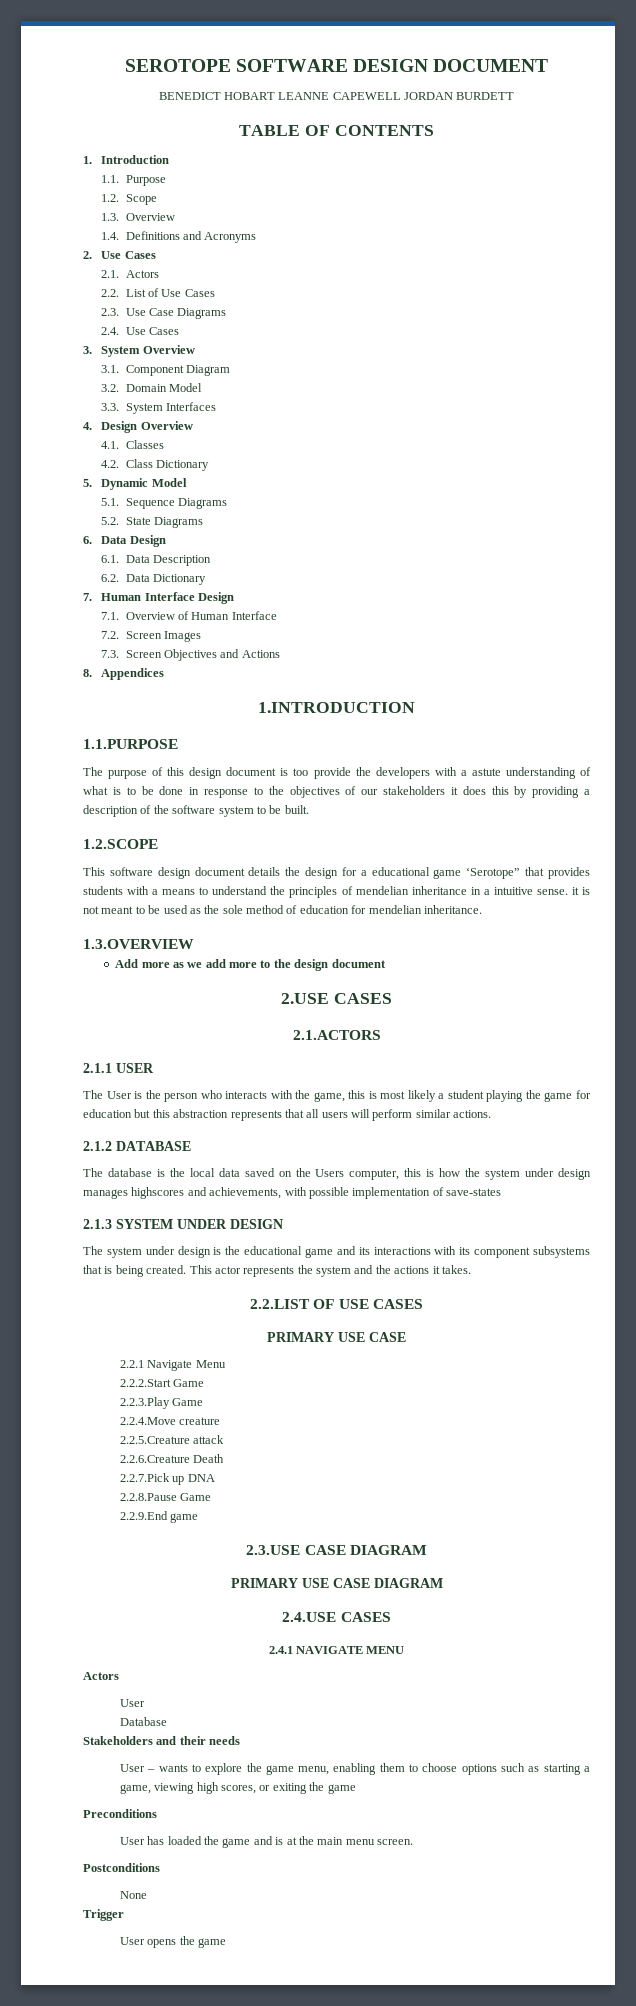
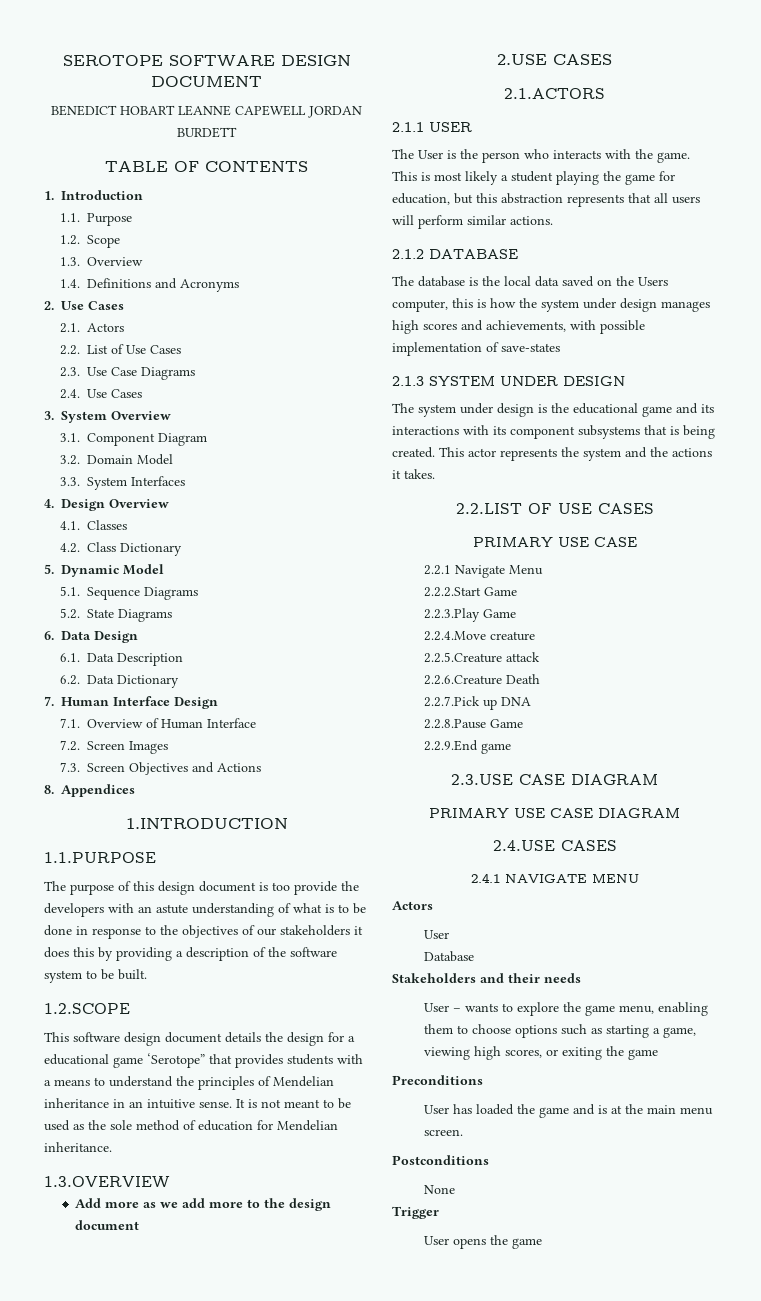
[460,770,467,776] a -> [138,906,152,913] an
[355,886,409,895] mendelian -> [273,1076,334,1087] Mendelian
[483,889,490,895] a -> [129,1101,143,1108] an
[571,887,579,895] it -> [236,1099,245,1108] It
[368,905,422,914] mendelian -> [277,1120,338,1131] Mendelian
[313,1090,366,1102] game, this -> [657,152,690,163] [392,171,417,181] game. This
[83,1109,132,1118] education -> [392,193,450,205] education,
[131,1187,185,1199] highscores -> [392,320,457,334] high scores

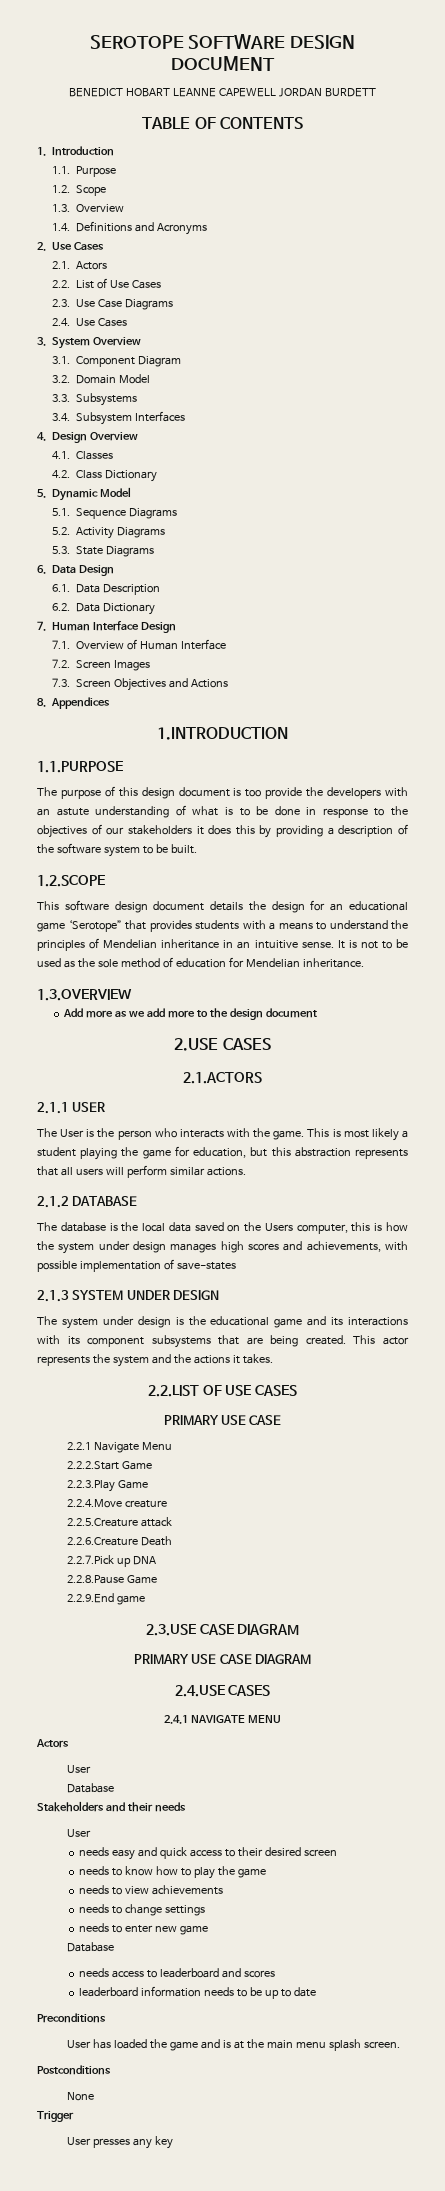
[86,477,127,490] System -> [75,393,137,406] [52,412,132,425] Subsystems // 3.4. Subsystem
(80, 613) none -> [75,527,165,539] [52,546,71,554] Activity Diagrams // 5.3.
[348,1036,355,1042] a -> [330,903,344,911] an
[284,1099,320,1108] meant -> (378, 945) none
[670,426,679,435] is -> [246,1337,263,1345] are
[452,1002,708,1016] [423,1024,696,1038] [423,1046,658,1060] – wants to explore the game menu, enabling them to choose options such as starting a game, viewing high scores, or exiting the game -> [79,1847,338,1860] [79,1866,267,1879] [79,1885,224,1895] [79,1904,206,1916] [79,1923,209,1935] [67,1942,115,1952] [79,1968,276,1978] [79,1986,317,1999] // needs easy and quick access to their desired screen // needs to know how to play the game // needs to view achievements // needs to change settings // needs to enter new game // Database // needs access to leaderboard and scores // leaderboard information needs to be up to date
(713, 1111) none -> [328,2039,361,2051] splash
[452,1235,542,1249] opens the game -> [93,2136,174,2149] presses any key

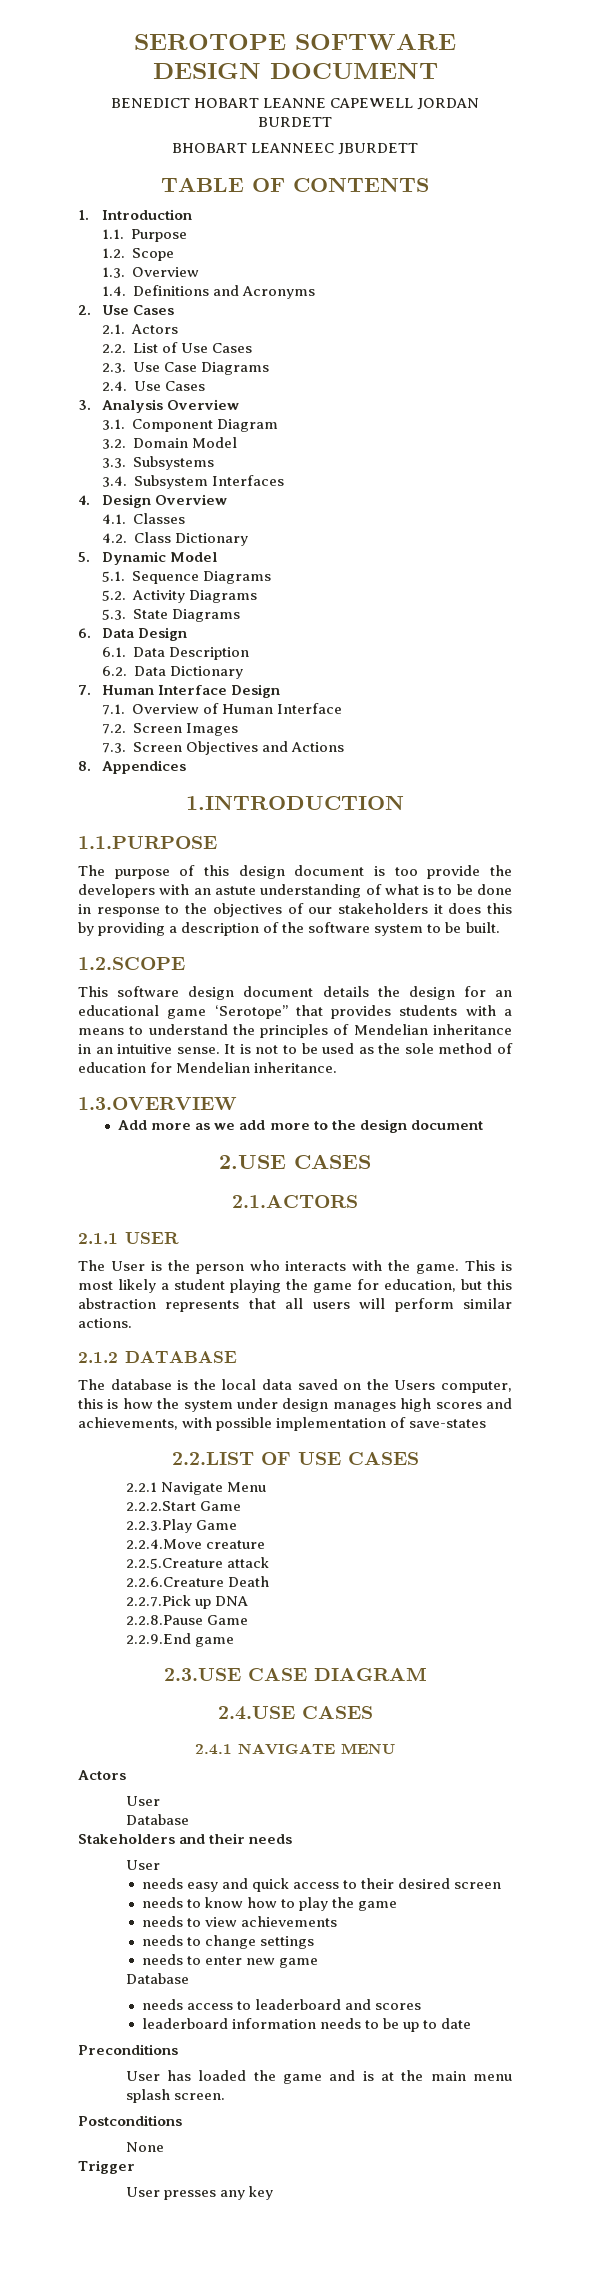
(376, 92) none -> [171,143,419,155] // BHOBART LEANNEEC JBURDETT
[52,337,91,349] System -> [101,399,163,413] Analysis
[37,1290,220,1302] [37,1316,408,1329] [37,1335,409,1348] [37,1354,273,1367] // 2.1.3 SYSTEM UNDER DESIGN // The system under design is the educational game and its interactions with its component subsystems that are being created. This actor represents the system and the actions it takes. -> (487, 1423) none
[163,1415,282,1425] // PRIMARY USE CASE -> (419, 1458) none
[133,1654,312,1664] // PRIMARY USE CASE DIAGRAM -> (427, 1674) none

